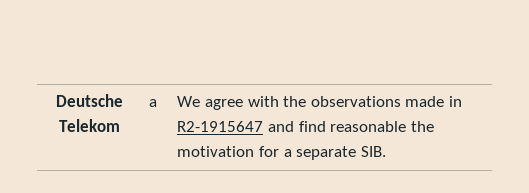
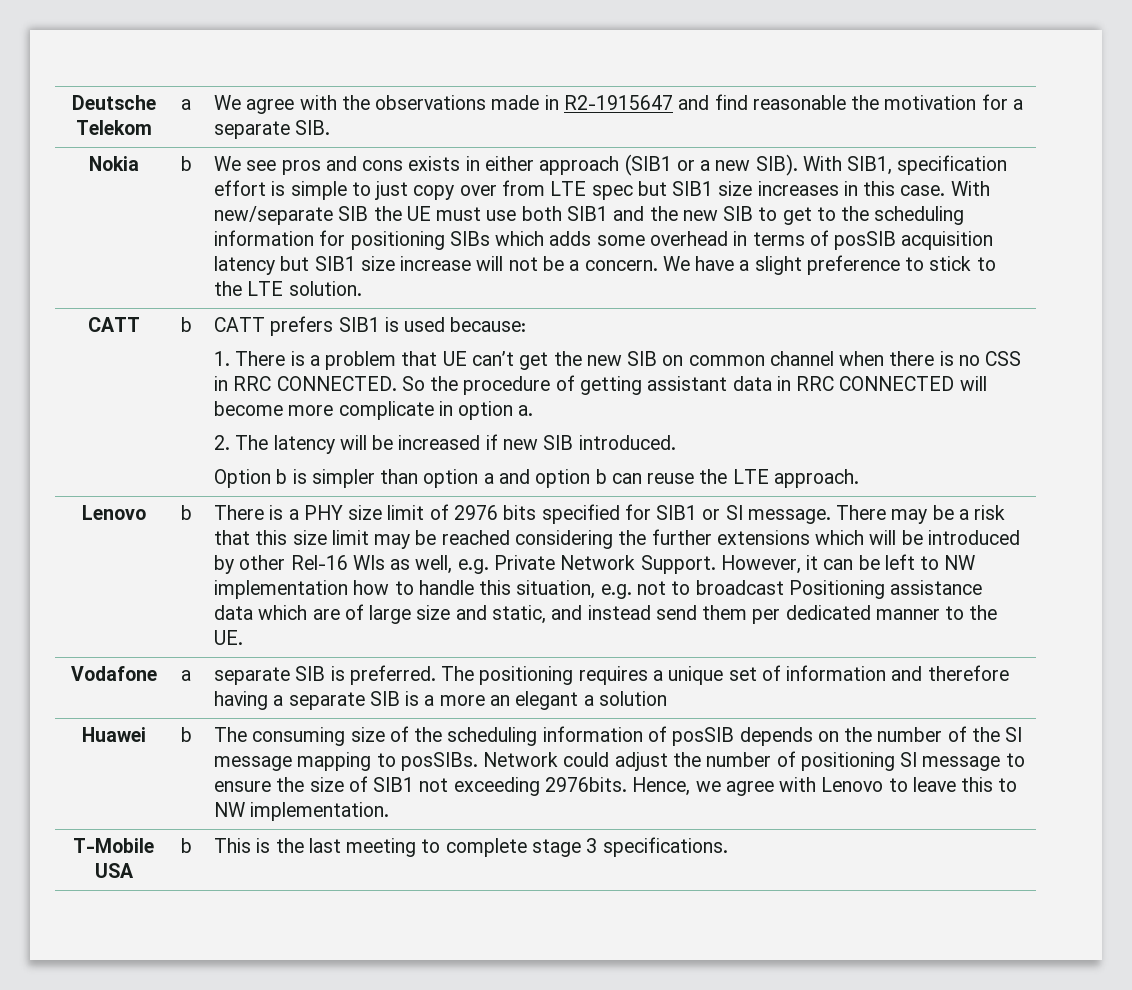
(386, 151) none -> [88,156,139,171] [181,156,193,171] [214,154,1008,176] [214,180,990,200] [214,206,965,225] [214,230,994,250] [214,255,996,275] [214,281,362,296] [87,317,140,332] [181,317,193,332] [214,316,527,336] [214,351,1022,370] [214,375,987,395] [214,401,534,420] [214,434,676,454] [214,469,859,488] [81,505,146,520] [181,505,193,520] [214,504,1006,524] [214,529,1020,549] [214,554,976,574] [214,580,983,599] [214,604,998,624] [214,630,244,645] [70,666,157,681] [181,670,192,681] [214,665,1009,685] [214,691,667,710] [81,727,146,742] [181,727,193,742] [214,726,1023,746] [214,751,1025,771] [214,776,1018,796] [214,802,390,821] [73,838,154,853] [94,863,134,878] [181,838,193,853] [214,837,728,857] // Nokia | b | We see pros and cons exists in either approach (SIB1 or a new SIB). With SIB1, specification effort is simple to just copy over from LTE spec but SIB1 size increases in this case. With new/separate SIB the UE must use both SIB1 and the new SIB to get to the scheduling information for positioning SIBs which adds some overhead in terms of posSIB acquisition latency but SIB1 size increase will not be a concern. We have a slight preference to stick to the LTE solution. // CATT | b | CATT prefers SIB1 is used because: // 1. There is a problem that UE can’t get the new SIB on common channel when there is no CSS in RRC CONNECTED. So the procedure of getting assistant data in RRC CONNECTED will become more complicate in option a. // 2. The latency will be increased if new SIB introduced. // Option b is simpler than option a and option b can reuse the LTE approach. // Lenovo | b | There is a PHY size limit of 2976 bits specified for SIB1 or SI message. There may be a risk that this size limit may be reached considering the further extensions which will be introduced by other Rel-16 WIs as well, e.g. Private Network Support. However, it can be left to NW implementation how to handle this situation, e.g. not to broadcast Positioning assistance data which are of large size and static, and instead send them per dedicated manner to the UE. // Vodafone | a | separate SIB is preferred. The positioning requires a unique set of information and therefore having a separate SIB is a more an elegant a solution // Huawei | b | The consuming size of the scheduling information of posSIB depends on the number of the SI message mapping to posSIBs. Network could adjust the number of positioning SI message to ensure the size of SIB1 not exceeding 2976bits. Hence, we agree with Lenovo to leave this to NW implementation. // T-Mobile USA | b | This is the last meeting to complete stage 3 specifications.

